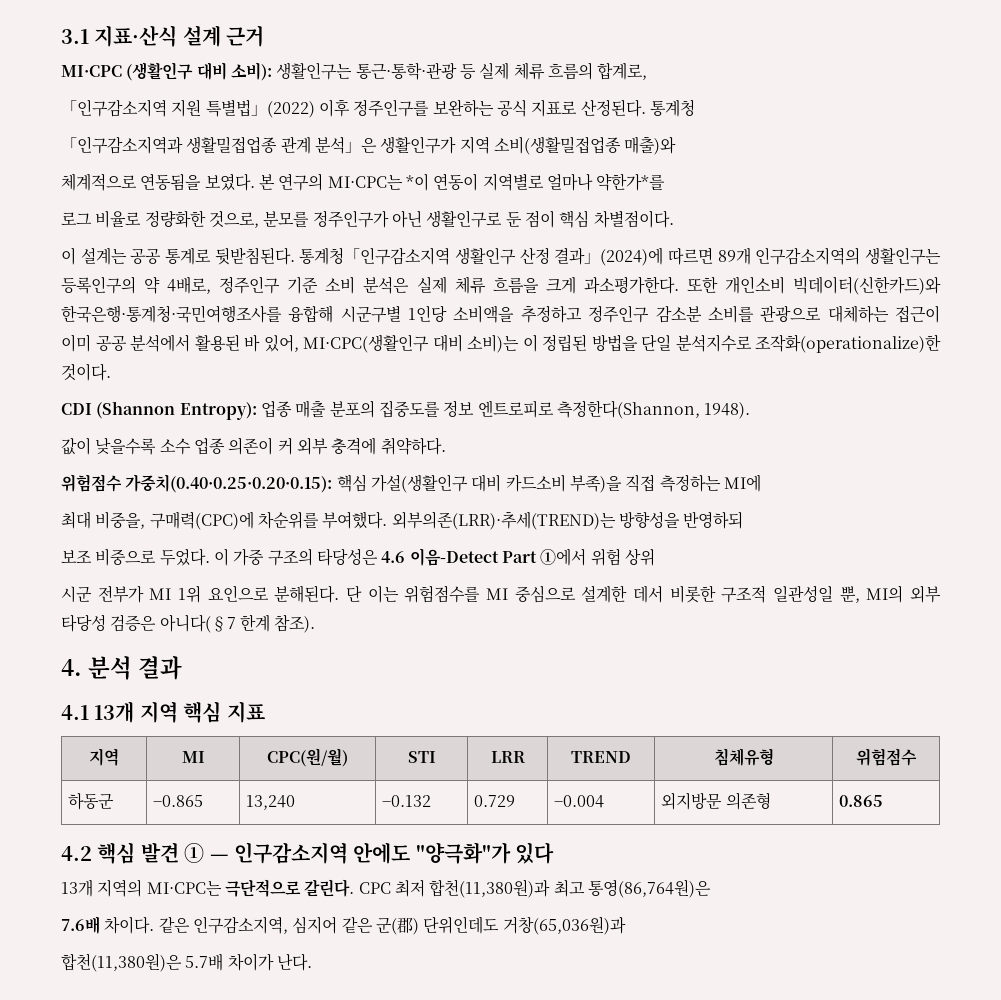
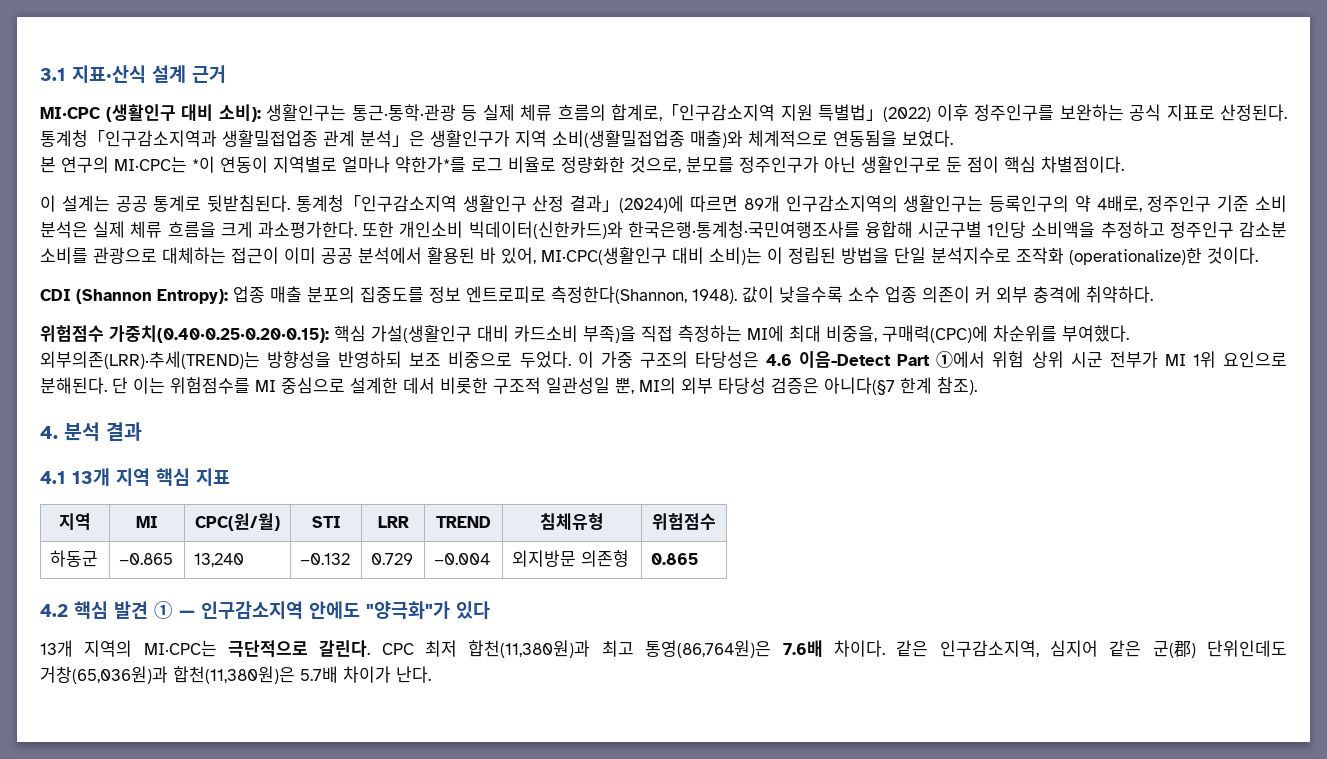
(648, 71) // -> (662, 112) none
(695, 108) // -> (88, 138) none
(677, 145) // -> (743, 139) none
(255, 182) none -> (953, 138) //
(666, 182) // -> (466, 164) none
[755,334,941,353] 조작화(operationalize)한 -> [1016,247,1202,265] 조작화 (operationalize)한
(751, 410) // -> (737, 296) none
(761, 483) // -> (784, 333) none
(744, 520) // -> (403, 359) none
(655, 557) // -> (1064, 359) none
(711, 888) // -> (772, 649) none
(626, 925) // -> (168, 675) none

